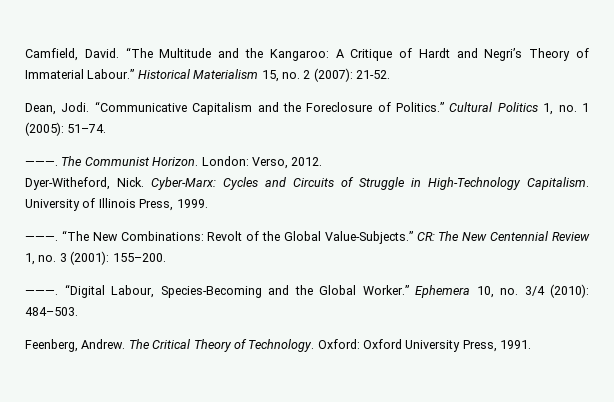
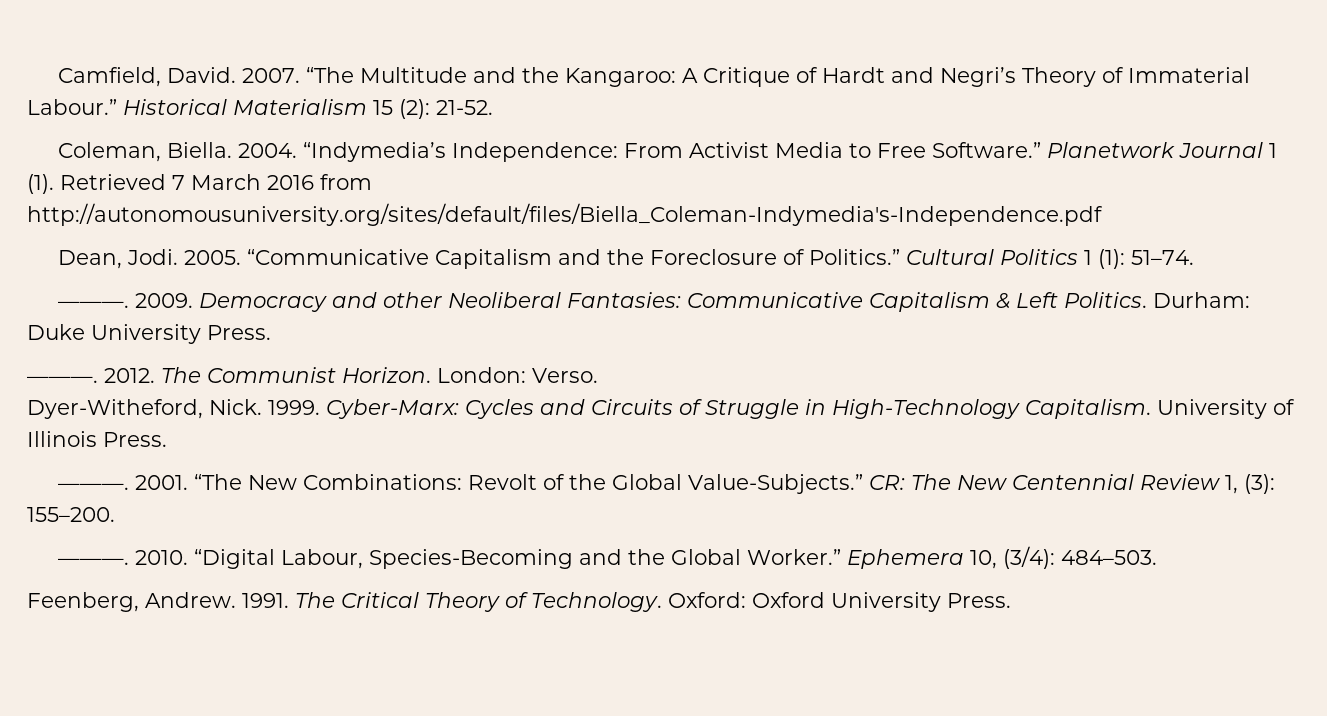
(119, 53) none -> [242,68,301,83] 2007.
[261,68,390,82] 15, no. 2 (2007): 21-52. -> [373,99,493,119] [58,142,1278,162] [27,174,372,194] [27,203,1103,226] 15 (2): 21-52. // Coleman, Biella. 2004. “Indymedia’s Independence: From Activist Media to Free Software.” Planetwork Journal 1 (1). Retrieved 7 March 2016 from http://autonomousuniversity.org/sites/default/files/Biella_Coleman-Indymedia's-Independence.pdf
(90, 107) none -> [184,250,242,265] 2005.
[543,103,589,115] [25,122,107,136] [25,161,58,166] 1, no. 1 (2005): 51–74. // ———. -> [1084,249,1195,269] [58,292,1251,312] [27,324,271,344] [27,368,155,383] 1 (1): 51–74. // ———. 2009. Democracy and other Neoliberal Fantasies: Communicative Capitalism & Left Politics. Durham: Duke University Press. // ———. 2012.
[251,157,323,169] Verso, 2012. -> [532,368,598,383] Verso.
(144, 182) none -> [268,400,320,415] 1999.
[139,199,208,211] [25,236,58,241] Press, 1999. // ———. -> [103,432,167,447] [58,475,189,490] Press. // ———. 2001.
[38,251,110,265] no. 3 (2001): -> [1244,474,1276,494] (3):
(58, 292) none -> [135,550,189,565] 2010.
[500,284,589,298] no. 3/4 (2010): -> [1003,546,1056,569] (3/4):
(126, 344) none -> [242,593,289,608] 1991.
[462,340,532,352] Press, 1991. -> [947,593,1011,608] Press.

